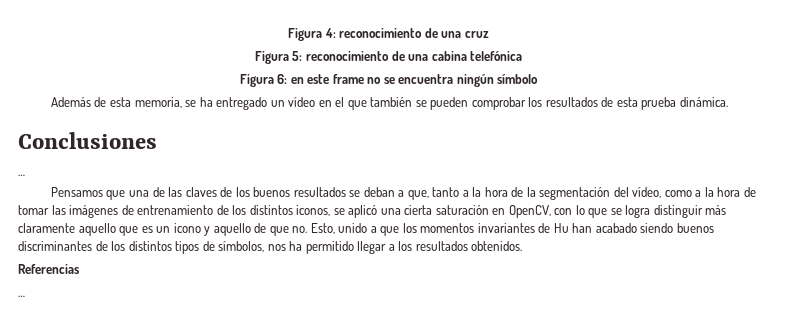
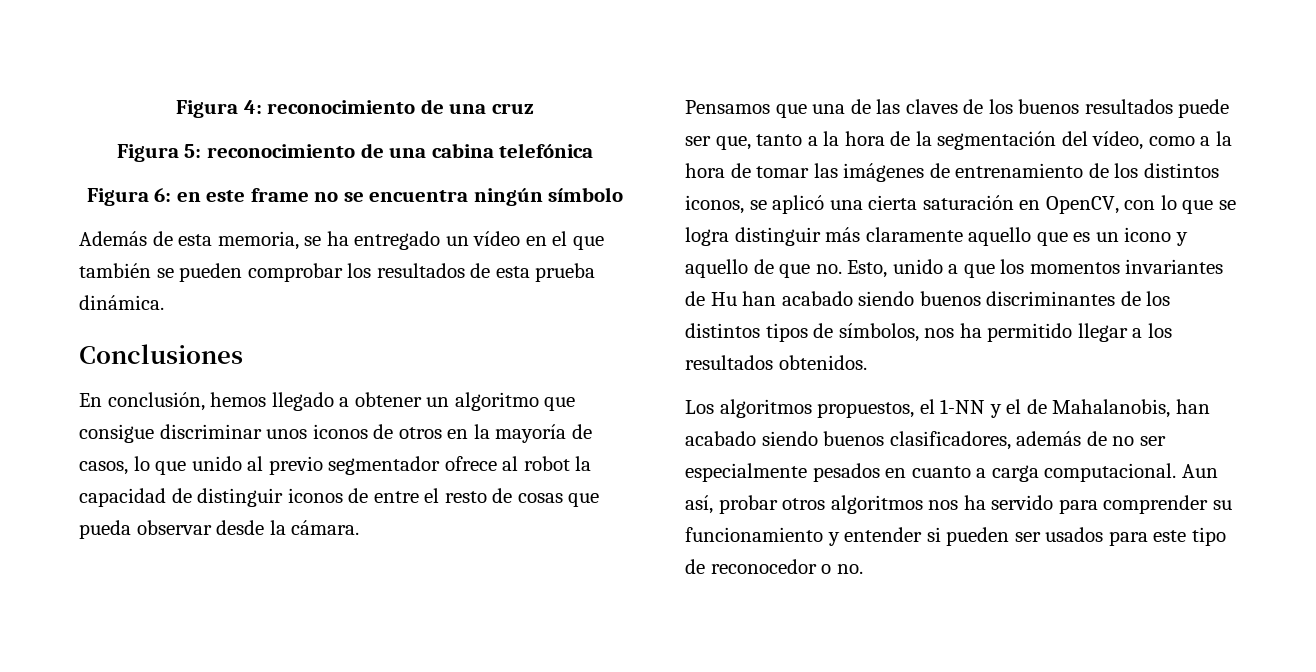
[18,174,25,176] … -> [79,392,576,411] [79,424,592,443] [79,456,592,475] [79,488,600,507] [79,520,360,539] En conclusión, hemos llegado a obtener un algoritmo que consigue discriminar unos iconos de otros en la mayoría de casos, lo que unido al previo segmentador ofrece al robot la capacidad de distinguir iconos de entre el resto de cosas que pueda observar desde la cámara.
[349,187,405,197] se deban a -> [1178,99,1230,118] [685,136,711,146] puede ser
[18,264,80,274] [18,295,25,297] Referencias // … -> [685,399,1210,418] [685,431,1166,450] [685,463,1218,482] [685,495,1232,514] [685,527,1226,546] [685,559,863,574] Los algoritmos propuestos, el 1-NN y el de Mahalanobis, han acabado siendo buenos clasificadores, además de no ser especialmente pesados en cuanto a carga computacional. Aun así, probar otros algoritmos nos ha servido para comprender su funcionamiento y entender si pueden ser usados para este tipo de reconocedor o no.

